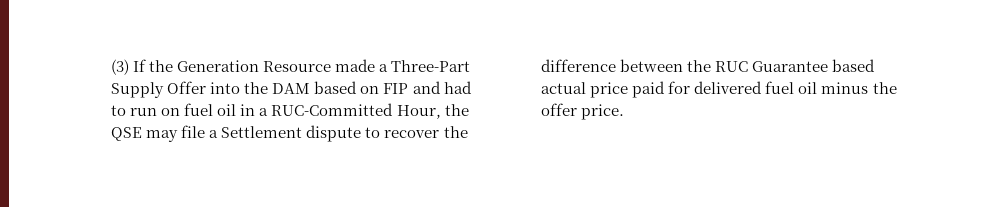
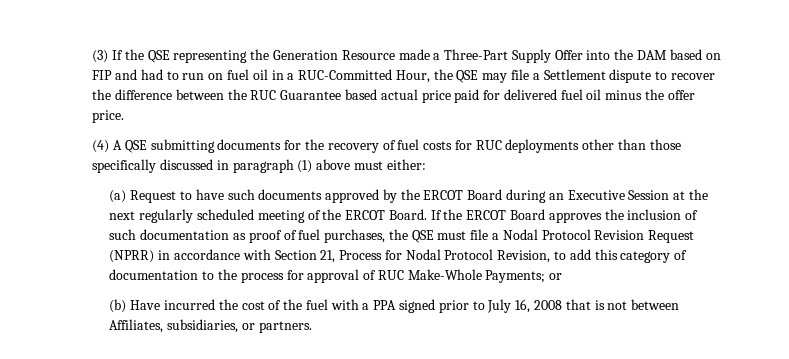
(174, 66) none -> [147,49,270,63] QSE representing the
(625, 112) none -> [92,139,681,153] [92,159,426,173] [109,189,708,203] [109,209,699,223] [109,229,695,243] [109,249,688,263] [109,269,563,283] [109,299,680,313] [109,319,312,333] // (4) A QSE submitting documents for the recovery of fuel costs for RUC deployments other than those specifically discussed in paragraph (1) above must either: // (a) Request to have such documents approved by the ERCOT Board during an Executive Session at the next regularly scheduled meeting of the ERCOT Board. If the ERCOT Board approves the inclusion of such documentation as proof of fuel purchases, the QSE must file a Nodal Protocol Revision Request (NPRR) in accordance with Section 21, Process for Nodal Protocol Revision, to add this category of documentation to the process for approval of RUC Make-Whole Payments; or // (b) Have incurred the cost of the fuel with a PPA signed prior to July 16, 2008 that is not between Affiliates, subsidiaries, or partners.

